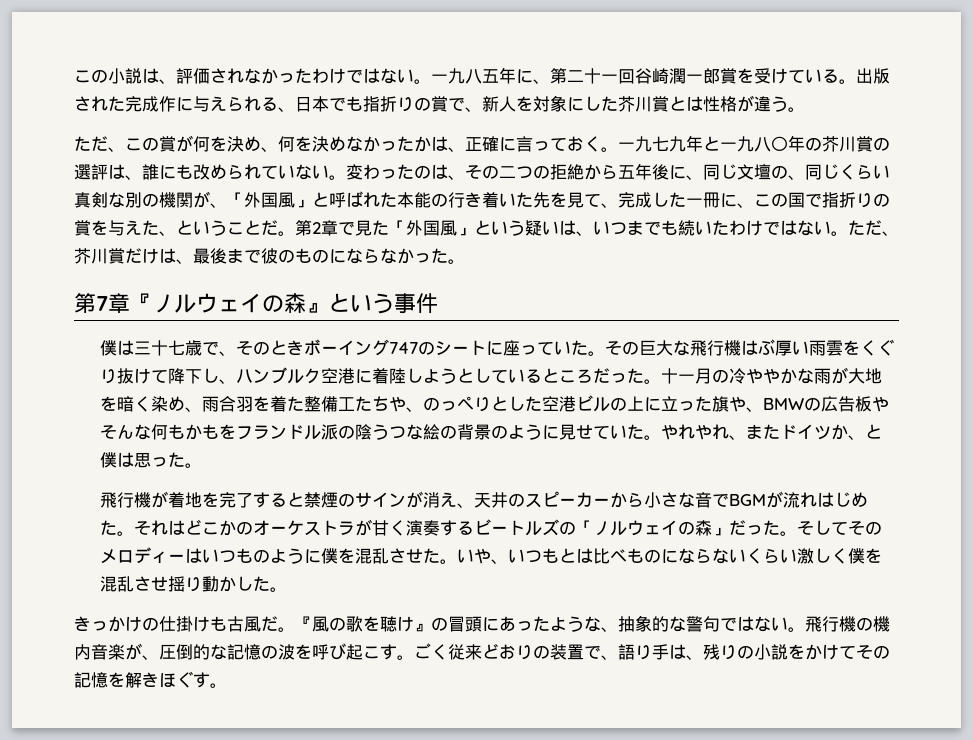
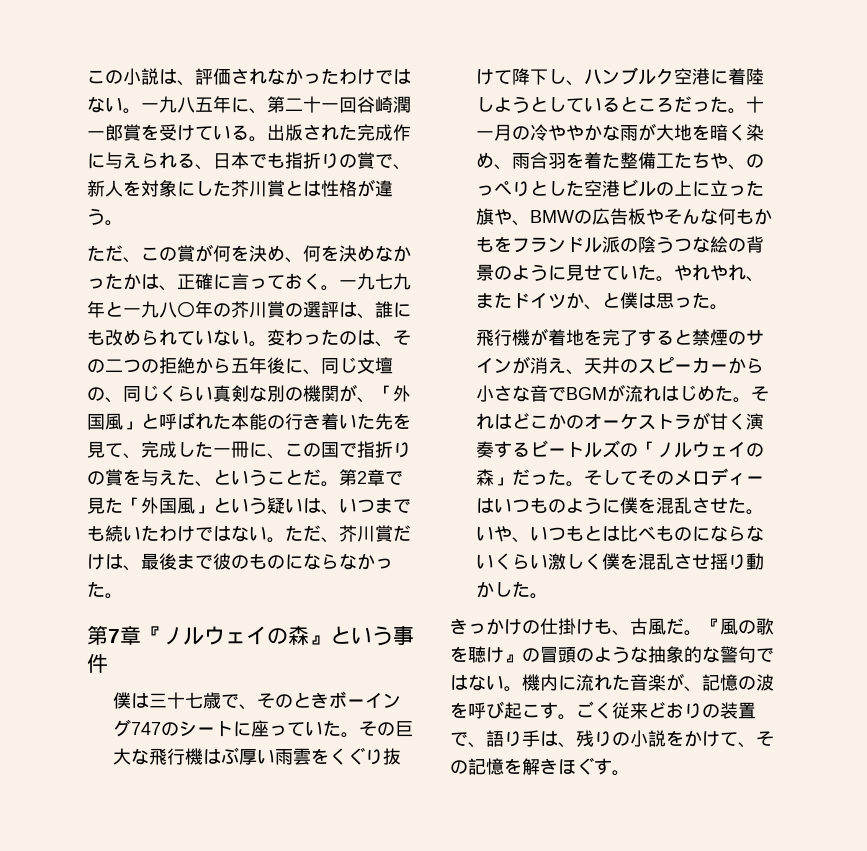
(227, 623) none -> [612,630,630,636] 、
[482,616,618,632] にあったような、 -> [576,646,648,663] のような
[805,616,890,632] [74,643,227,660] 飛行機の機内音楽が、圧倒的な -> [522,673,702,692] 機内に流れた音楽が、
(856, 652) none -> [738,742,756,748] 、

